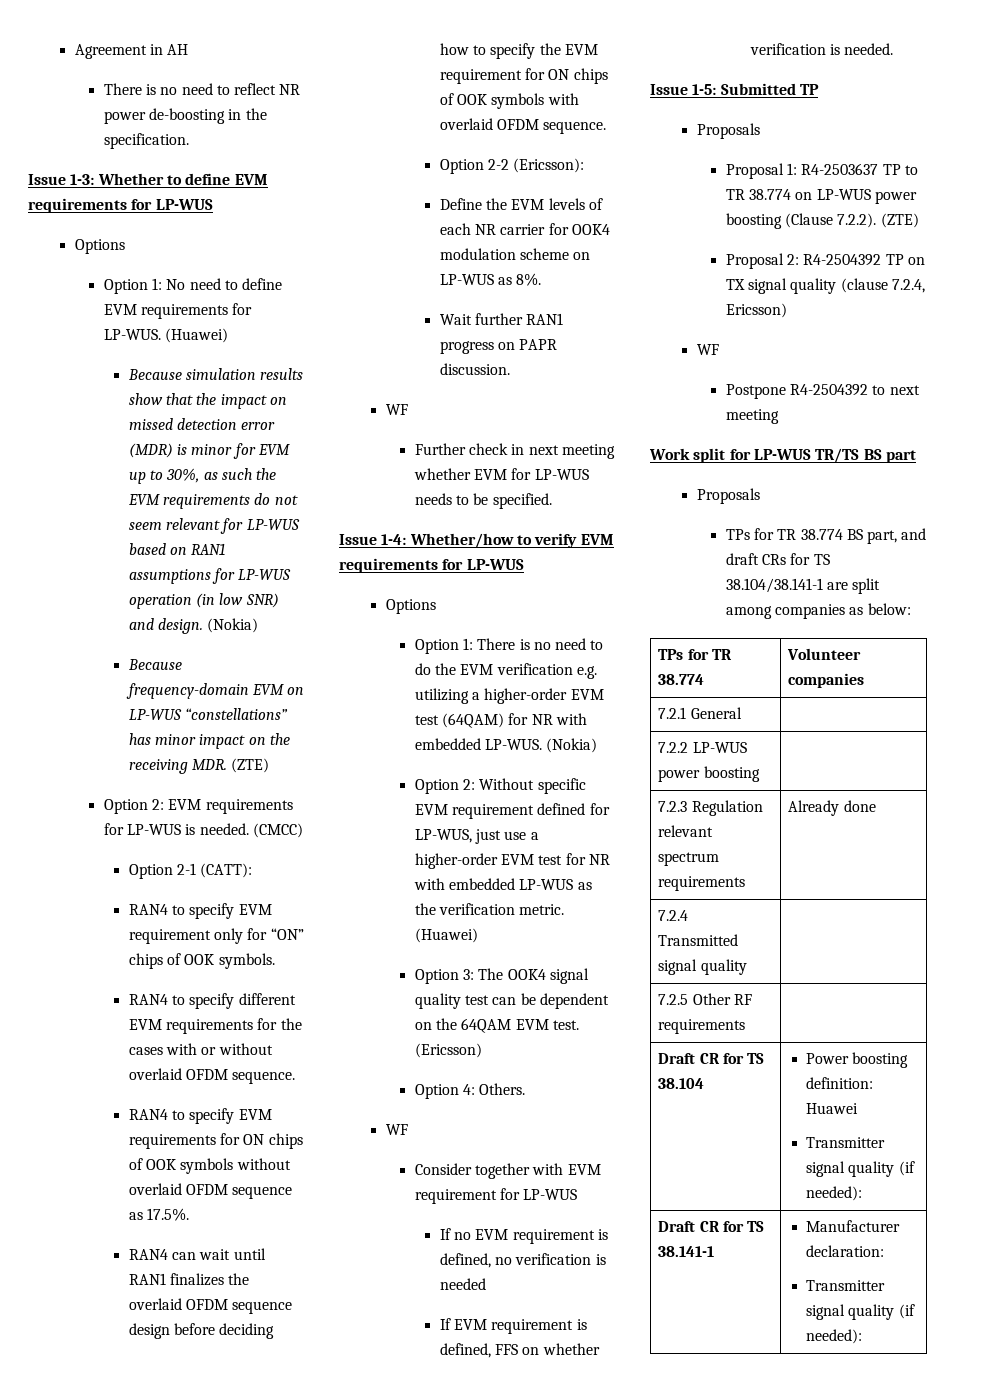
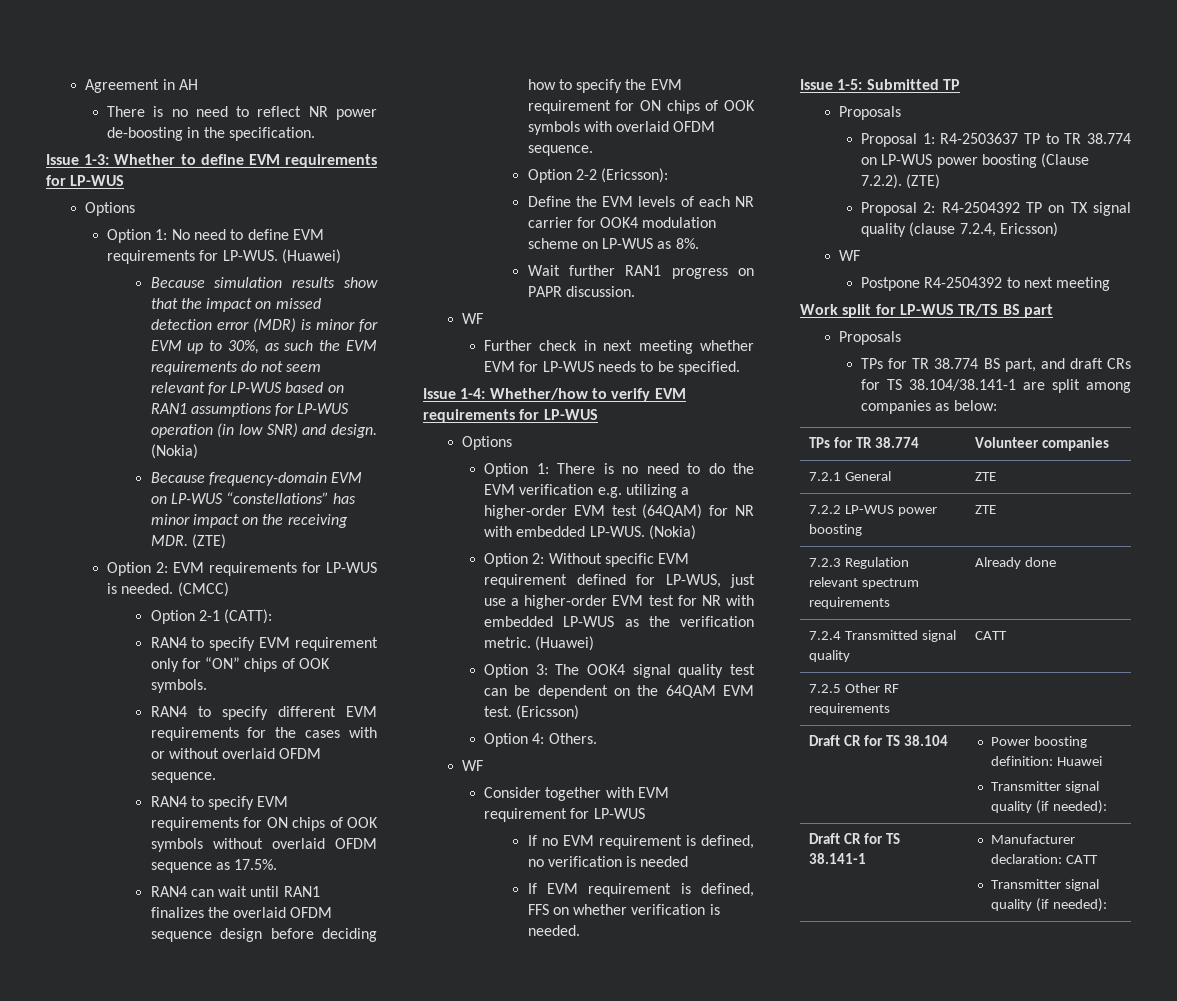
(742, 713) none -> [974,472,996,481] ZTE
(760, 774) none -> [974,505,996,514] ZTE
(747, 967) none -> [974,631,1007,640] CATT
(884, 1251) none -> [1065,855,1098,864] CATT

